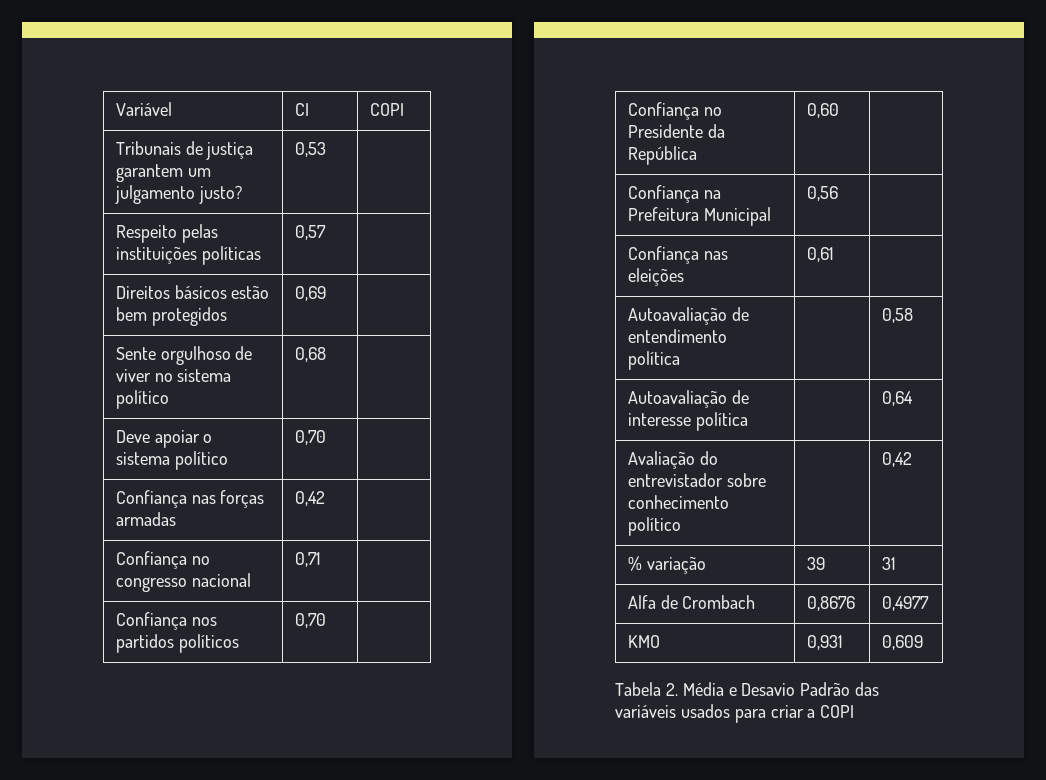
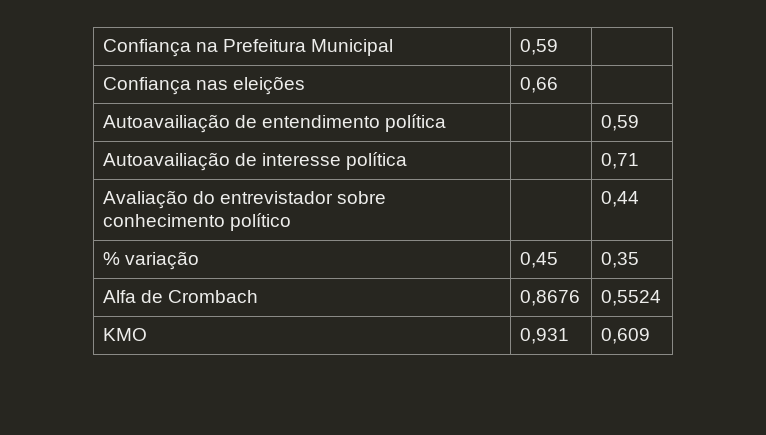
[115,102,172,116] [294,103,309,116] [369,103,404,116] [115,141,254,160] [115,164,211,182] [114,185,242,204] [294,142,326,157] [115,224,218,243] [115,246,261,265] [294,225,326,240] [115,285,270,299] [115,307,227,326] [294,286,326,301] [115,346,253,365] [115,369,232,382] [115,390,169,409] [294,347,326,362] [115,430,213,448] [115,451,228,470] [294,430,326,445] [115,490,265,508] [115,512,176,526] [294,491,325,506] [115,551,210,569] [115,573,251,592] [294,552,320,567] [115,612,217,630] [115,634,239,653] [294,613,326,628] [627,102,722,120] [627,124,725,138] [627,146,697,165] [806,103,839,118] Variável | CI | COPI // Tribunais de justiça garantem um julgamento justo? | 0,53 | // Respeito pelas instituições políticas | 0,57 | // Direitos básicos estão bem protegidos | 0,69 | // Sente orgulhoso de viver no sistema político | 0,68 | // Deve apoiar o sistema político | 0,70 | // Confiança nas forças armadas | 0,42 | // Confiança no congresso nacional | 0,71 | // Confiança nos partidos políticos | 0,70 | // Confiança no Presidente da República | 0,60 | // -> (102, 48) none
[806,186,838,201] 0,56 -> [519,39,558,55] 0,59
[806,247,833,262] [627,307,727,325] 0,61 | // Autoavaliação -> [519,77,558,93] [102,114,230,133] 0,66 | // Autoavailiação
[881,308,913,323] [627,390,727,408] 0,58 // Autoavaliação -> [600,115,639,131] [102,152,230,171] 0,59 // Autoavailiação
[881,391,913,406] 0,64 -> [600,153,639,169] 0,71
[881,452,912,467] 0,42 -> [600,191,639,207] 0,44
[806,557,825,570] [881,557,895,570] 39 | 31 -> [519,252,558,268] [600,252,639,268] 0,45 | 0,35
[881,596,929,611] 0,4977 -> [600,290,661,306] 0,5524
[615,682,880,696] [615,704,855,723] // Tabela 2. Média e Desavio Padrão das variáveis usados para criar a COPI -> (650, 336) none

